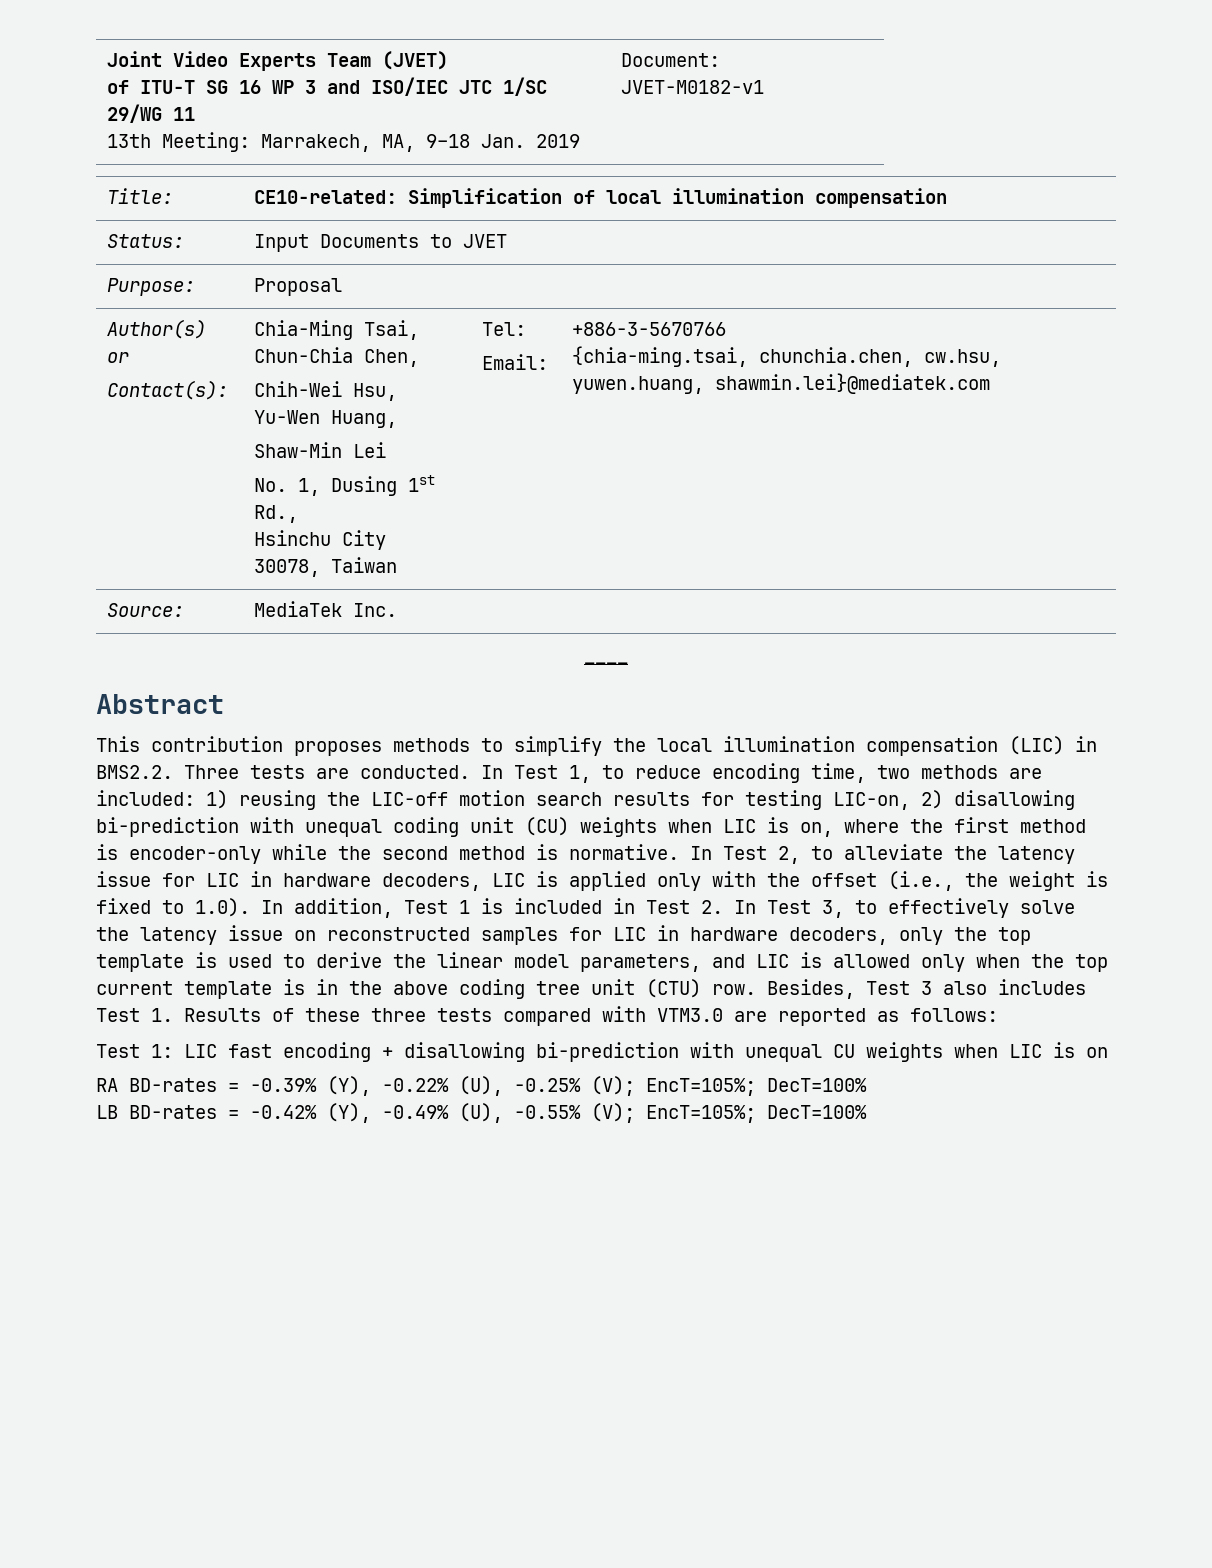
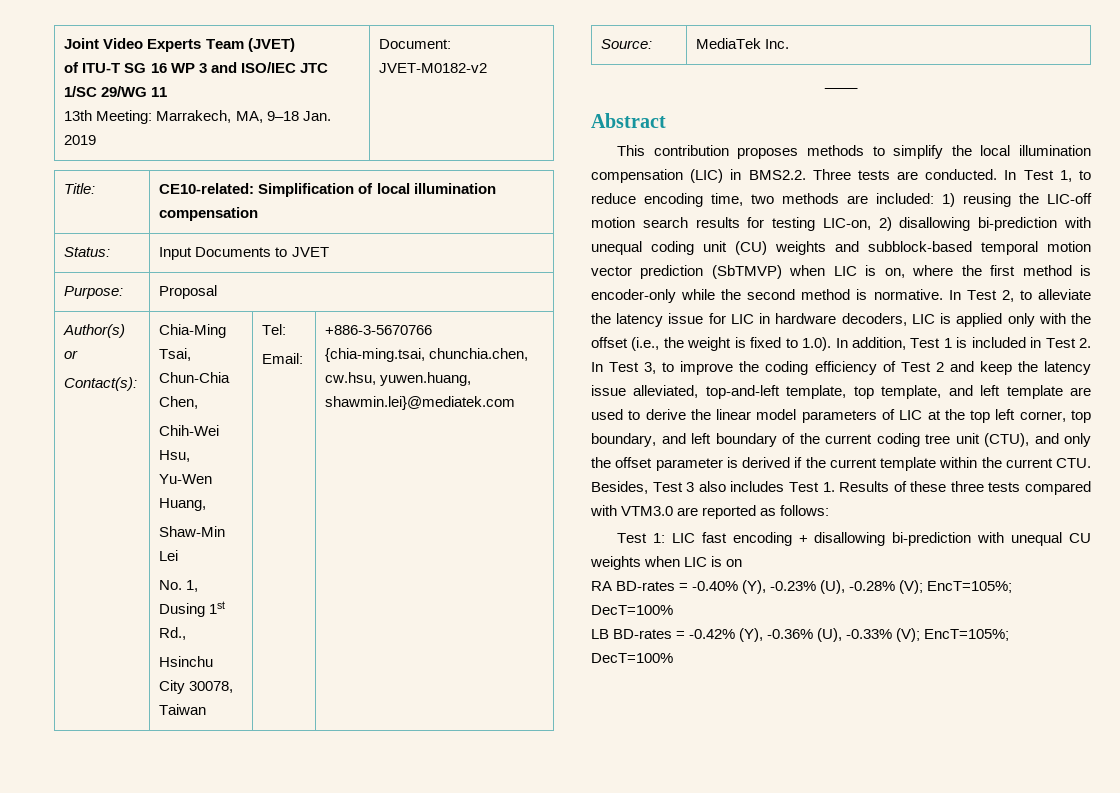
[621,80,765,94] JVET-M0182-v1 -> [379,63,488,73] JVET-M0182-v2
(657, 827) none -> [835,241,1091,255] [591,265,782,279] and subblock-based temporal motion vector prediction (SbTMVP)
[888,898,1075,918] [96,925,1031,945] [96,952,217,972] effectively solve the latency issue on reconstructed samples for LIC in hardware decoders, only the top template is -> [680,361,1091,375] [591,385,1091,399] improve the coding efficiency of Test 2 and keep the latency issue alleviated, top-and-left template, top template, and left template are
[580,952,1108,972] [96,979,756,999] parameters, and LIC is allowed only when the top current template is in the above coding tree unit (CTU) row. -> [801,409,1091,423] [591,433,1091,447] [591,457,1091,471] parameters of LIC at the top left corner, top boundary, and left boundary of the current coding tree unit (CTU), and only the offset parameter is derived if the current template within the current CTU.
[250,1076,581,1096] -0.39% (Y), -0.22% (U), -0.25% -> [692,580,896,594] -0.40% (Y), -0.23% (U), -0.28%
[382,1103,581,1123] -0.49% (U), -0.55% -> [767,628,893,642] -0.36% (U), -0.33%

